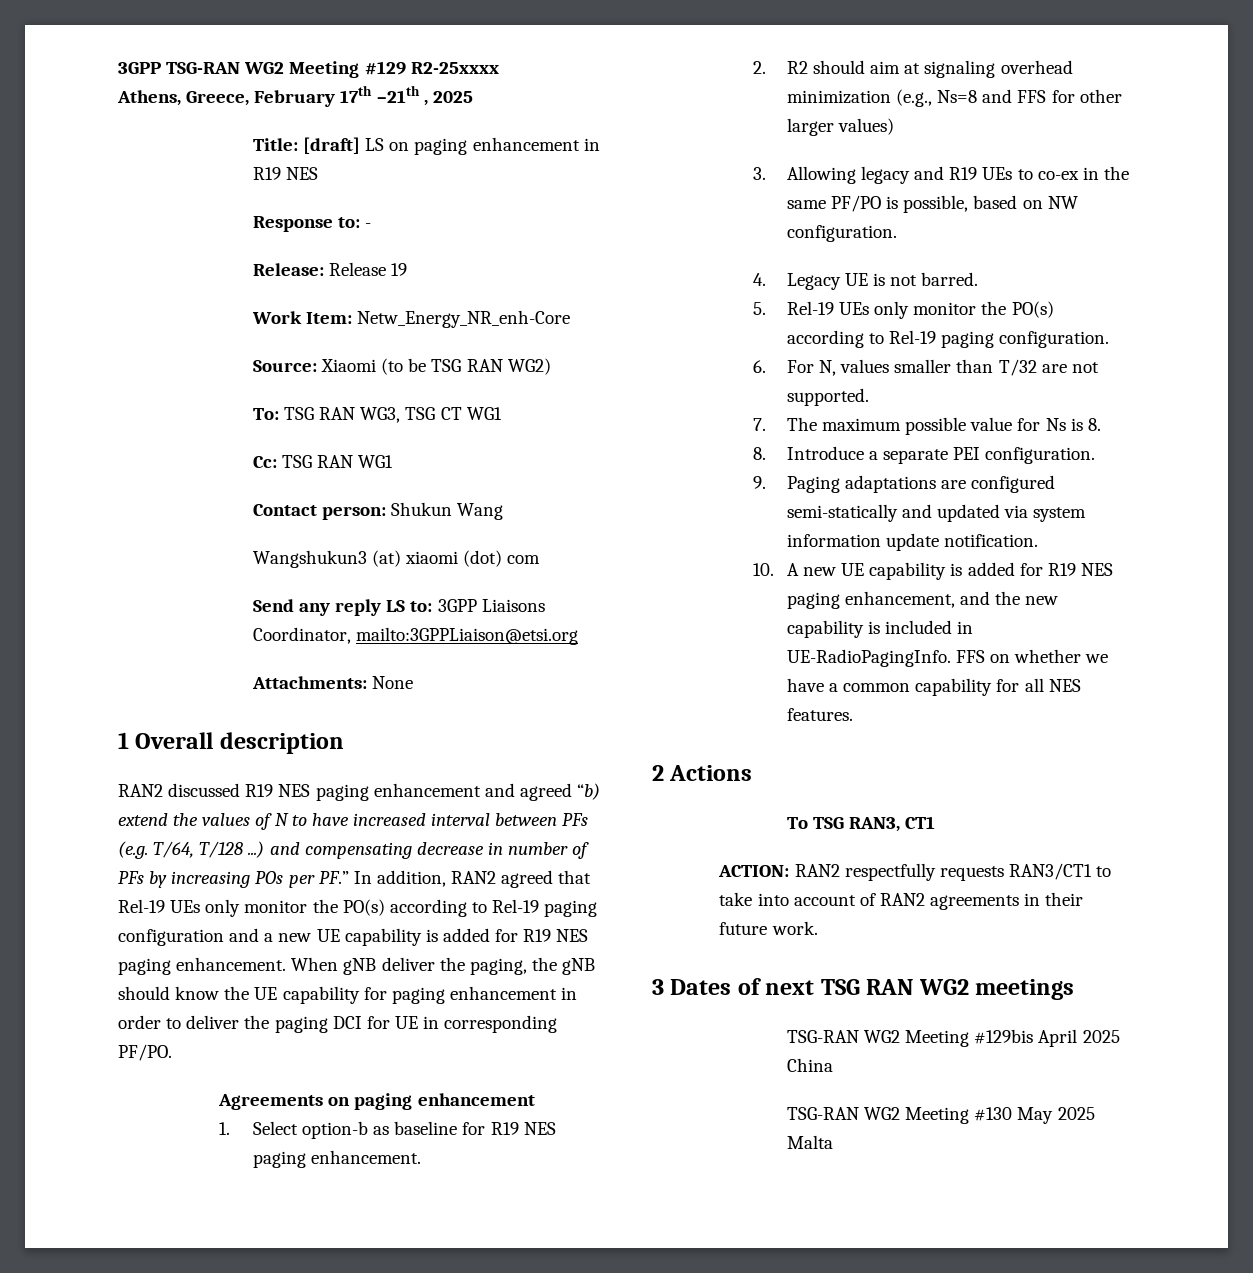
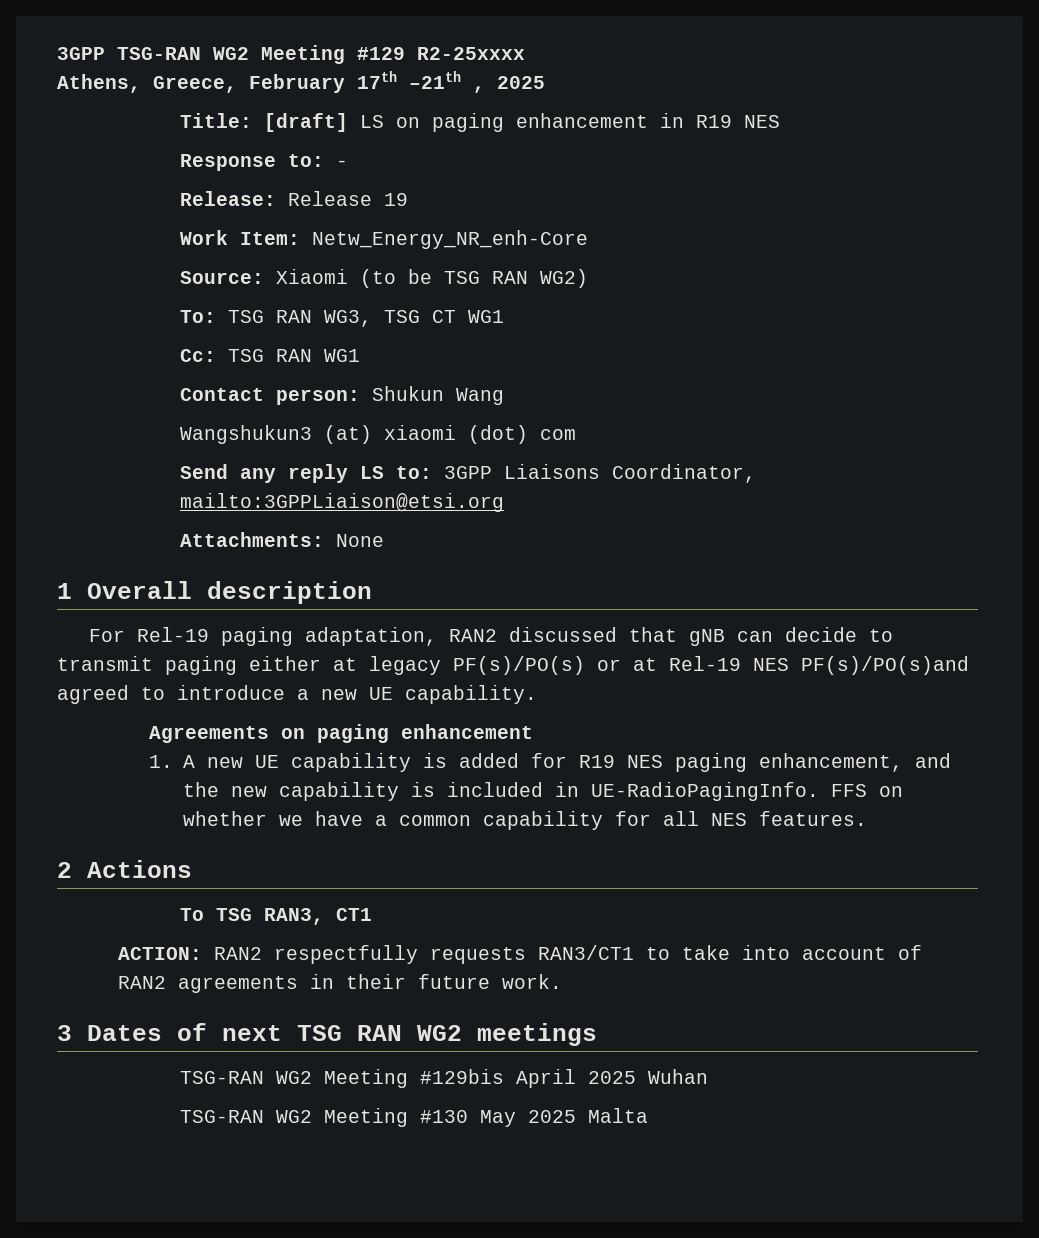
[118,783,601,801] [118,813,589,830] [118,841,590,859] [118,870,592,888] [118,899,598,917] [118,928,589,946] [118,957,596,975] [118,986,578,1004] [118,1015,558,1033] [118,1044,172,1061] [218,1093,535,1110] [219,1121,556,1139] [252,1150,422,1168] [753,60,1073,78] [786,89,1122,107] [786,118,895,136] [753,166,1129,184] [786,195,1078,213] [786,225,897,242] [753,272,979,290] [753,301,1054,319] [786,330,1110,348] [753,359,1099,376] [786,388,869,406] [753,417,1101,435] [753,446,1096,464] [753,475,1056,493] [786,504,1087,522] [786,533,1039,551] [753,563,775,576] RAN2 discussed R19 NES paging enhancement and agreed “b) extend the values of N to have increased interval between PFs (e.g. T/64, T/128 ...) and compensating decrease in number of PFs by increasing POs per PF.” In addition, RAN2 agreed that Rel-19 UEs only monitor the PO(s) according to Rel-19 paging configuration and a new UE capability is added for R19 NES paging enhancement. When gNB deliver the paging, the gNB should know the UE capability for paging enhancement in order to deliver the paging DCI for UE in corresponding PF/PO. // Agreements on paging enhancement // 1. Select option-b as baseline for R19 NES paging enhancement. // 2. R2 should aim at signaling overhead minimization (e.g., Ns=8 and FFS for other larger values) // 3. Allowing legacy and R19 UEs to co-ex in the same PF/PO is possible, based on NW configuration. // 4. Legacy UE is not barred. // 5. Rel-19 UEs only monitor the PO(s) according to Rel-19 paging configuration. // 6. For N, values smaller than T/32 are not supported. // 7. The maximum possible value for Ns is 8. // 8. Introduce a separate PEI configuration. // 9. Paging adaptations are configured semi-statically and updated via system information update notification. // 10. -> [89,627,894,646] [57,656,969,675] [57,685,537,704] [149,724,534,743] [149,755,174,768] For Rel-19 paging adaptation, RAN2 discussed that gNB can decide to transmit paging either at legacy PF(s)/PO(s) or at Rel-19 NES PF(s)/PO(s)and agreed to introduce a new UE capability. // Agreements on paging enhancement // 1.
[786,1058,833,1072] China -> [647,1069,708,1084] Wuhan

